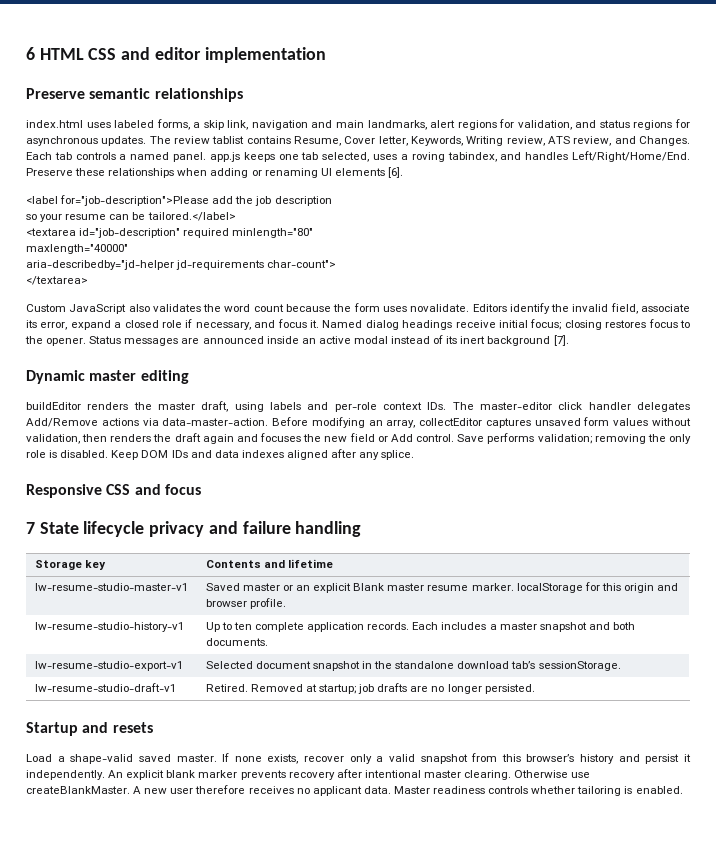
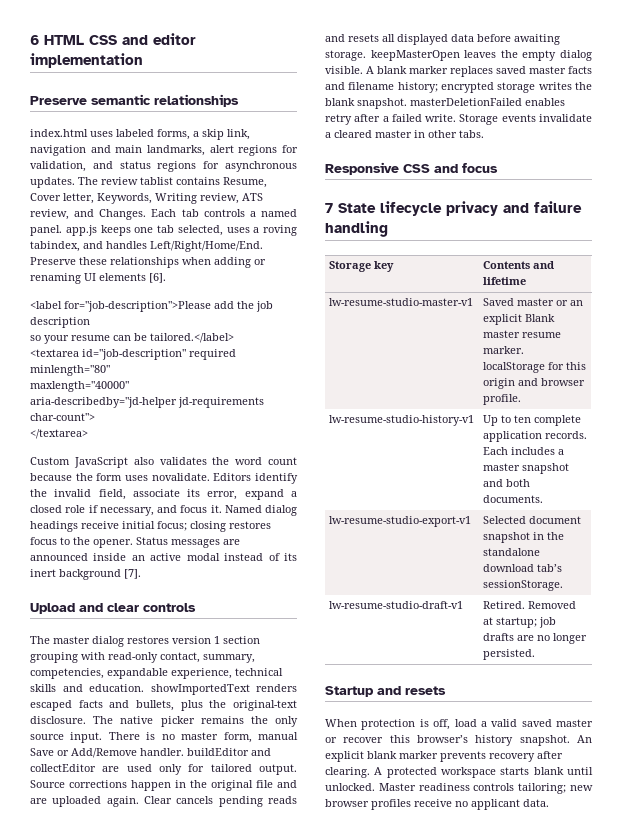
[26,370,189,384] [26,401,690,412] [26,417,691,428] [26,433,691,444] [26,449,415,460] Dynamic master editing // buildEditor renders the master draft, using labels and per-role context IDs. The master-editor click handler delegates Add/Remove actions via data-master-action. Before modifying an array, collectEditor captures unsaved form values without validation, then renders the draft again and focuses the new field or Add control. Save performs validation; removing the only role is disabled. Keep DOM IDs and data indexes aligned after any splice. -> [30,603,196,614] [30,636,260,647] [30,652,255,663] [30,668,283,679] [30,684,297,695] [30,700,297,711] [30,716,298,727] [30,732,298,743] [30,748,271,758] [30,764,297,775] [30,780,297,791] [30,796,297,807] [325,34,560,45] [325,50,592,61] [325,66,592,77] [325,82,592,93] [325,98,565,109] [325,114,592,125] [325,130,484,138] Upload and clear controls // The master dialog restores version 1 section grouping with read-only contact, summary, competencies, expandable experience, technical skills and education. showImportedText renders escaped facts and bullets, plus the original-text disclosure. The native picker remains the only source input. There is no master form, manual Save or Add/Remove handler. buildEditor and collectEditor are used only for tailored output. Source corrections happen in the original file and are uploaded again. Clear cancels pending reads and resets all displayed data before awaiting storage. keepMasterOpen leaves the empty dialog visible. A blank marker replaces saved master facts and filename history; encrypted storage writes the blank snapshot. masterDeletionFailed enables retry after a failed write. Storage events invalidate a cleared master in other tabs.
[26,753,692,764] [26,770,105,780] Load a shape-valid saved master. If none exists, recover only a valid snapshot from this browser’s history and persist it independently. -> [325,719,593,730] [325,735,570,746] When protection is off, load a valid saved master or recover this browser’s history snapshot.
[364,770,591,780] [26,785,683,796] intentional master clearing. Otherwise use createBlankMaster. A new user therefore receives no applicant data. Master readiness controls whether tailoring is enabled. -> [325,767,593,778] [325,783,593,794] [325,799,549,810] clearing. A protected workspace starts blank until unlocked. Master readiness controls tailoring; new browser profiles receive no applicant data.

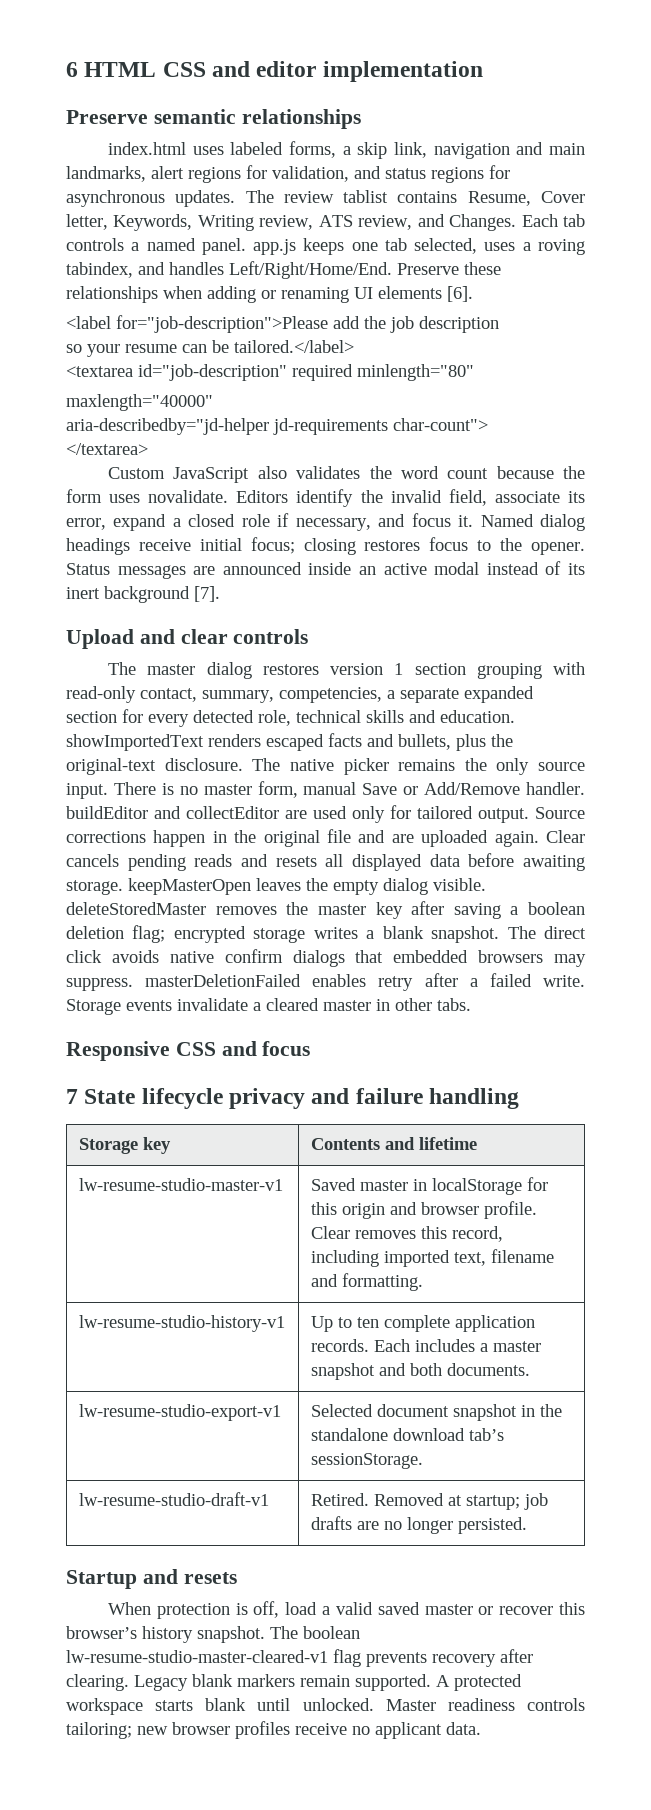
[107,668,232,679] expandable experience, -> [387,686,534,703] [66,709,291,727] a separate expanded section for every detected role,
[366,66,592,77] [325,82,438,93] A blank marker replaces saved master facts and filename history; -> [66,901,585,919] [66,925,166,943] deleteStoredMaster removes the master key after saving a boolean deletion flag;
[575,82,592,90] the -> [366,930,375,939] a
(407, 103) none -> [507,926,587,939] [66,949,586,967] [66,978,133,991] The direct click avoids native confirm dialogs that embedded browsers may suppress.
[556,300,584,306] [483,314,556,325] [483,330,562,338] [483,346,525,354] or an explicit Blank master resume marker. -> [412,1179,427,1191] in
(522, 399) none -> [310,1226,503,1242] [310,1249,554,1267] [310,1273,423,1291] Clear removes this record, including imported text, filename and formatting.
[577,735,592,743] [325,751,563,762] [325,767,370,778] An explicit blank marker prevents recovery after clearing. -> [270,1626,360,1639] [66,1649,533,1667] [66,1674,431,1691] The boolean lw-resume-studio-master-cleared-v1 flag prevents recovery after clearing. Legacy blank markers remain supported.

